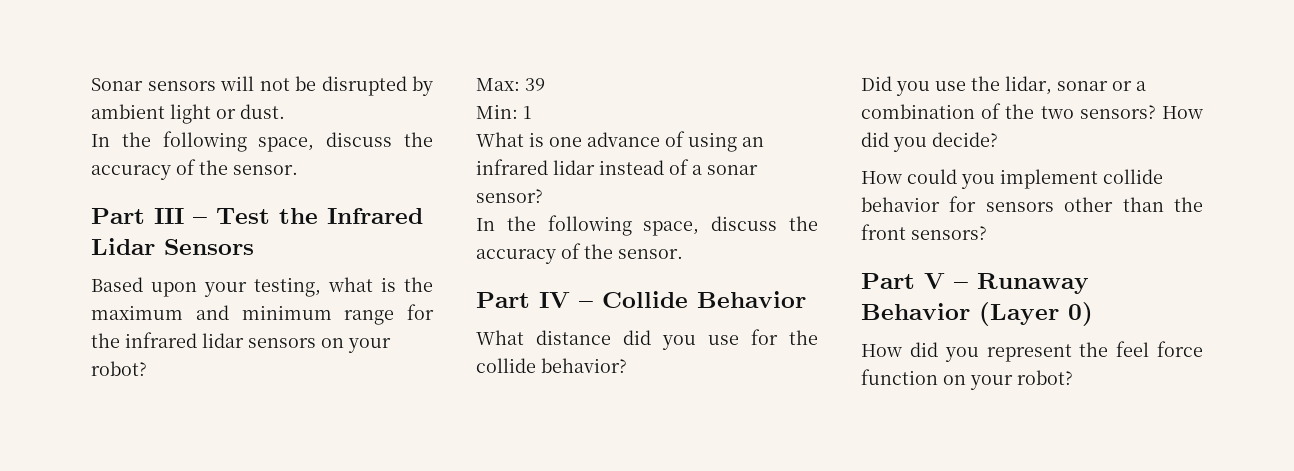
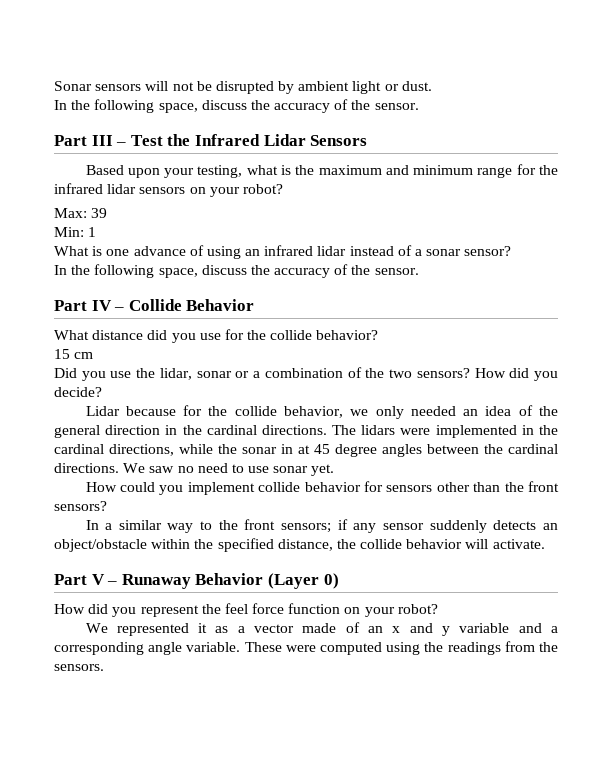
(627, 365) none -> [54,349,94,359] // 15 cm
(998, 139) none -> [85,405,558,419] [54,425,558,438] [54,444,558,457] [54,463,335,476] // Lidar because for the collide behavior, we only needed an idea of the general direction in the cardinal directions. The lidars were implemented in the cardinal directions, while the sonar in at 45 degree angles between the cardinal directions. We saw no need to use sonar yet.
(987, 233) none -> [85,519,558,533] [54,538,545,552] // In a similar way to the front sensors; if any sensor suddenly detects an object/obstacle within the specified distance, the collide behavior will activate.
(1073, 377) none -> [85,622,558,636] [54,641,558,655] [54,664,104,671] // We represented it as a vector made of an x and y variable and a corresponding angle variable. These were computed using the readings from the sensors.

